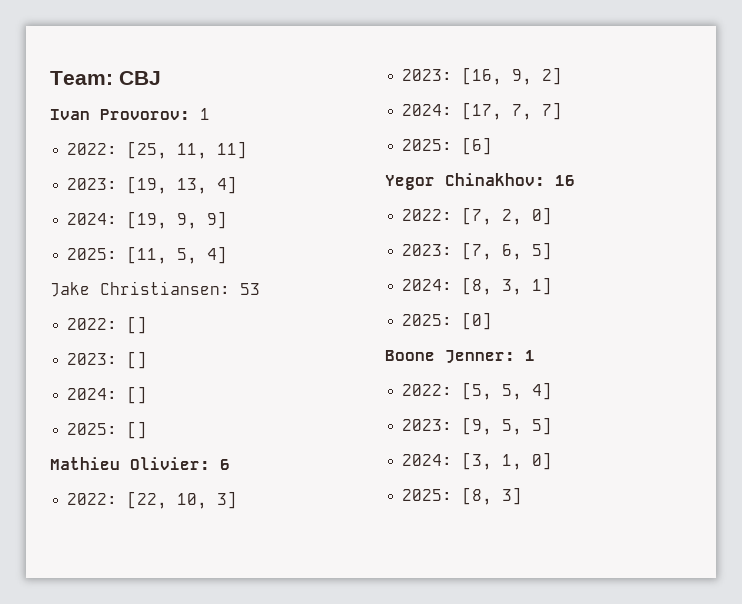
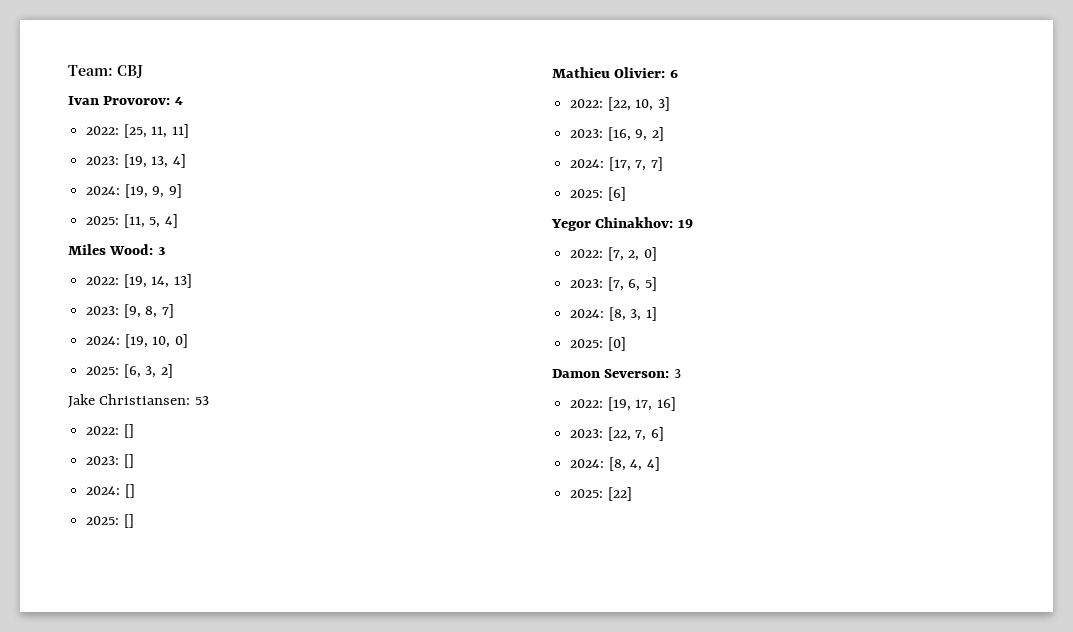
[200,108,210,120] 1 -> [174,97,183,105] 4
(228, 255) none -> [68,244,165,255] [86,274,192,288] [86,304,174,318] [86,334,188,348] [86,364,173,378] // Miles Wood: 3 // 2022: [19, 14, 13] // 2023: [9, 8, 7] // 2024: [19, 10, 0] // 2025: [6, 3, 2]
[555,175,575,186] 16 -> [677,219,693,228] 19
[385,350,535,363] [402,382,553,400] [402,417,553,435] [402,452,553,470] [402,487,523,505] Boone Jenner: 1 // 2022: [5, 5, 4] // 2023: [9, 5, 5] // 2024: [3, 1, 0] // 2025: [8, 3] -> [552,369,681,378] [570,397,676,411] [570,427,664,441] [570,457,660,471] [570,487,632,501] Damon Severson: 3 // 2022: [19, 17, 16] // 2023: [22, 7, 6] // 2024: [8, 4, 4] // 2025: [22]

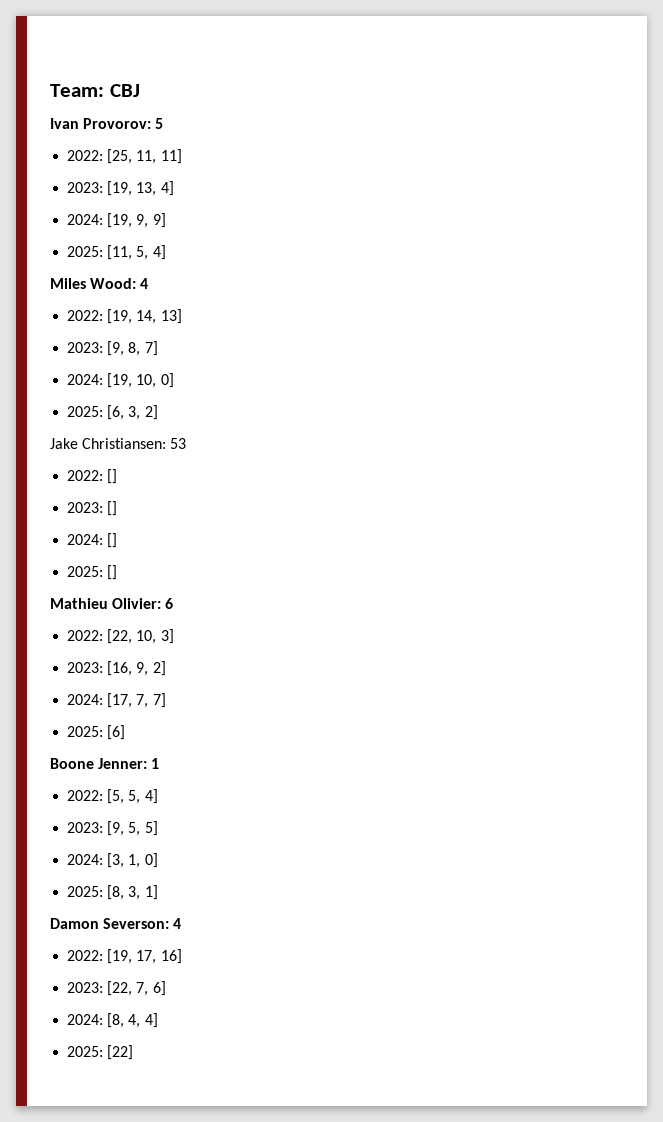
[174,97,183,105] 4 -> [155,118,164,129] 5
[157,247,165,255] 3 -> [140,278,149,289] 4
[551,217,693,231] [570,247,657,261] [570,277,641,291] Yegor Chinakhov: 19 // 2022: [7, 2, 0] // 2023: [7, 6, -> [50,758,160,769] [67,789,158,804] [67,821,141,836] Boone Jenner: 1 // 2022: [5, 5, 4] // 2023: [9, 5,
(605, 313) none -> [107,853,158,868] [67,886,104,897] [3, 1, 0] // 2025:
[570,337,626,351] // 2025: [0] -> (158, 892) none
[673,369,681,378] 3 -> [173,918,182,929] 4

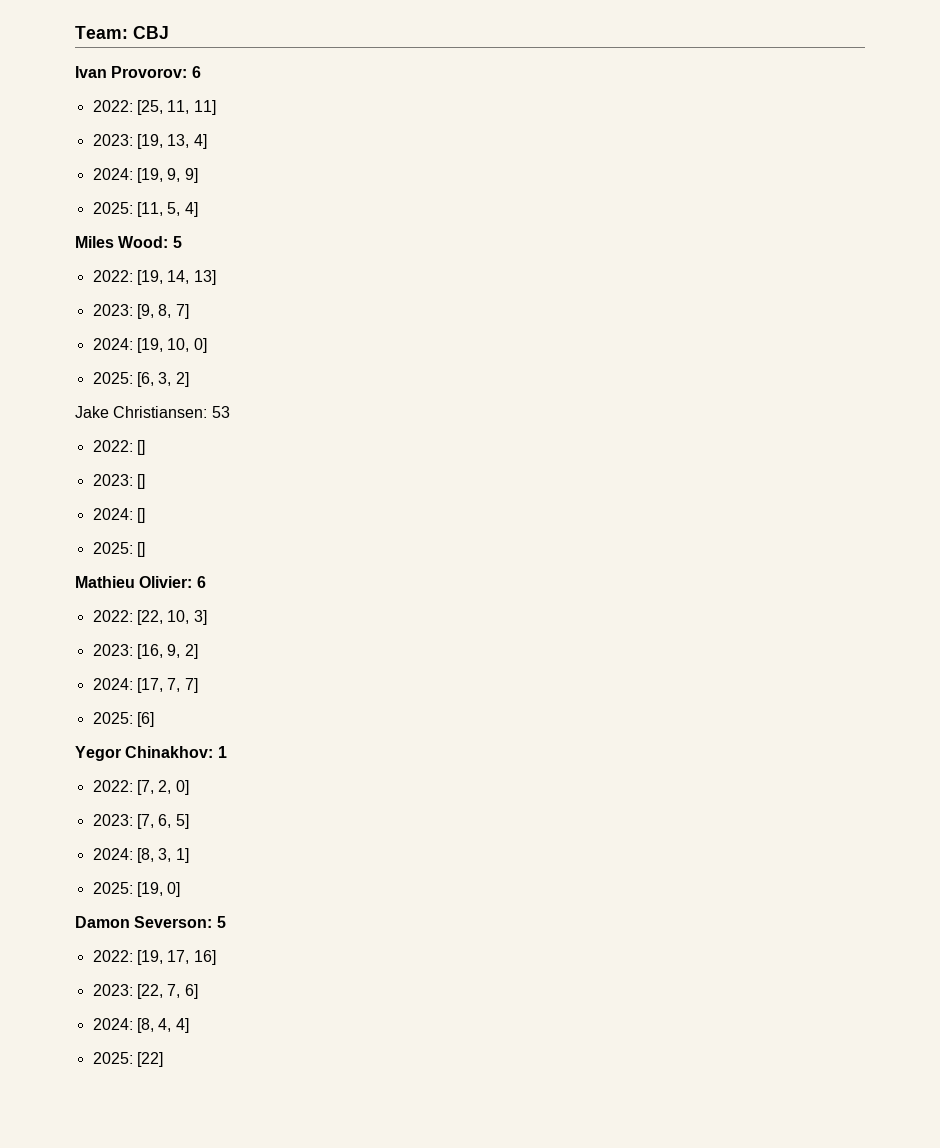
[155,118,164,129] 5 -> [191,66,201,78] 6
[140,278,149,289] 4 -> [172,236,182,248] 5
[50,758,148,769] Boone Jenner: -> [75,746,214,761] Yegor Chinakhov:
[107,789,158,804] [67,821,141,836] [5, 5, 4] // 2023: [9, 5, -> [136,780,189,795] [92,814,172,829] [7, 2, 0] // 2023: [7, 6,
[107,853,158,868] [67,886,104,897] [3, 1, 0] // 2025: -> (133, 854) none
(158, 892) none -> [92,882,181,897] // 2025: [19, 0]
[173,918,182,929] 4 -> [216,916,226,928] 5

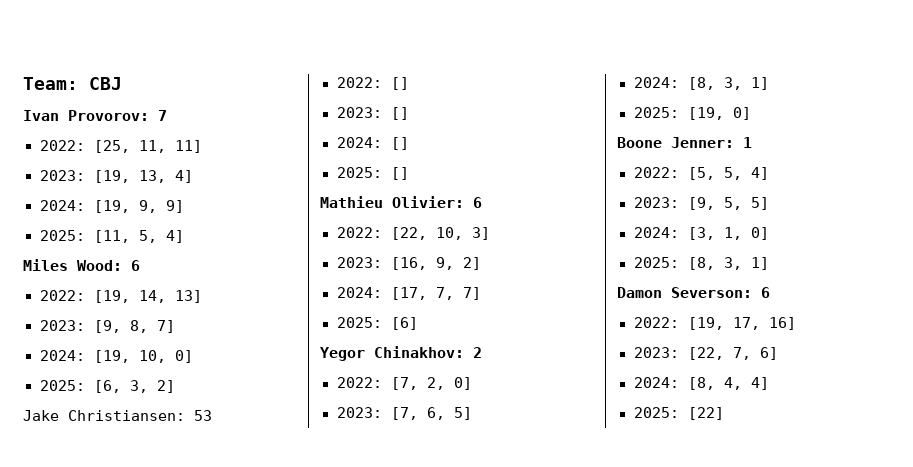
[191,66,201,78] 6 -> [158,110,167,121] 7
[172,236,182,248] 5 -> [131,260,140,271] 6
[217,746,227,758] 1 -> [473,347,482,358] 2
(181, 889) none -> [617,137,752,148] [633,167,769,180] [633,197,769,210] [633,227,769,240] [633,257,769,270] // Boone Jenner: 1 // 2022: [5, 5, 4] // 2023: [9, 5, 5] // 2024: [3, 1, 0] // 2025: [8, 3, 1]
[216,916,226,928] 5 -> [761,287,770,298] 6

